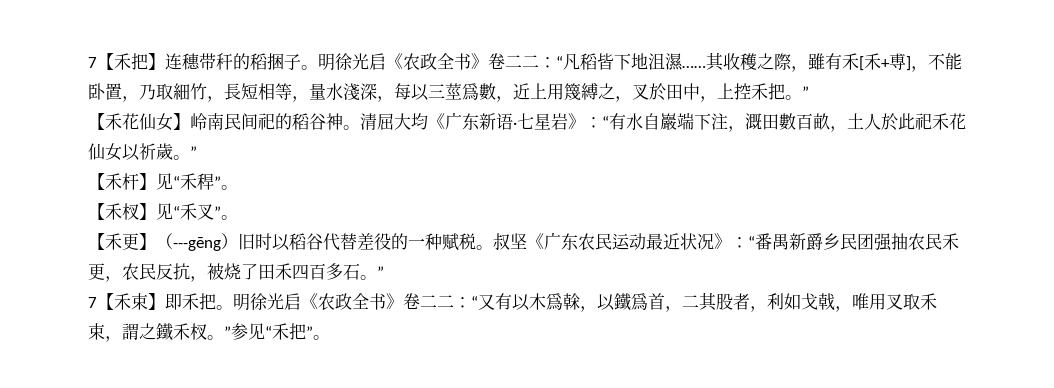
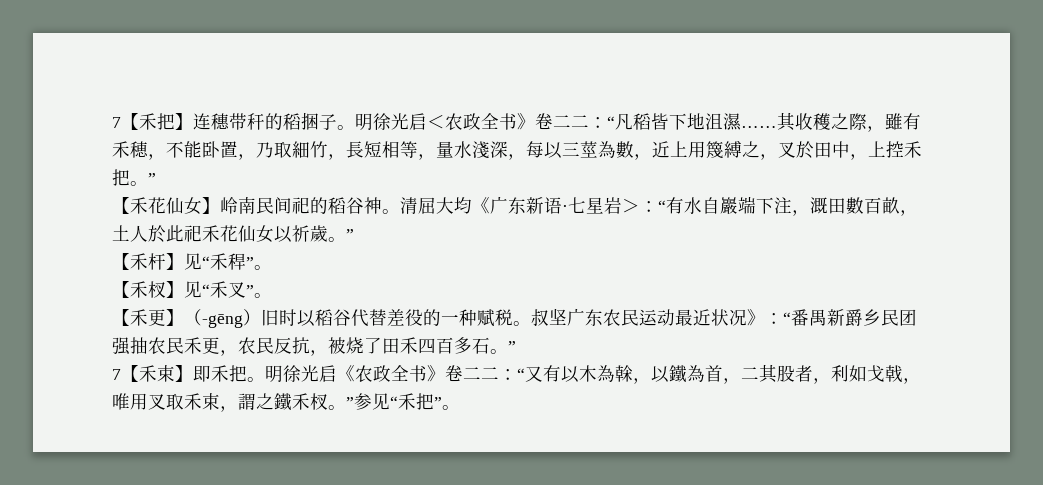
[386,53,403,69] 《 -> [427,115,445,129] ＜
[859,53,911,71] [禾+尃] -> [130,141,149,158] 穂
[462,83,479,100] 爲 -> [598,141,616,158] 為
[568,113,585,129] 》 -> [622,199,640,213] ＞
[173,237,221,251] ---gēng -> [202,314,243,328] -gēng
[527,233,544,249] 《 -> (567, 316) none
[546,293,563,310] 爲 -> [597,365,615,382] 為
[631,293,648,310] 爲 -> [687,365,705,382] 為

